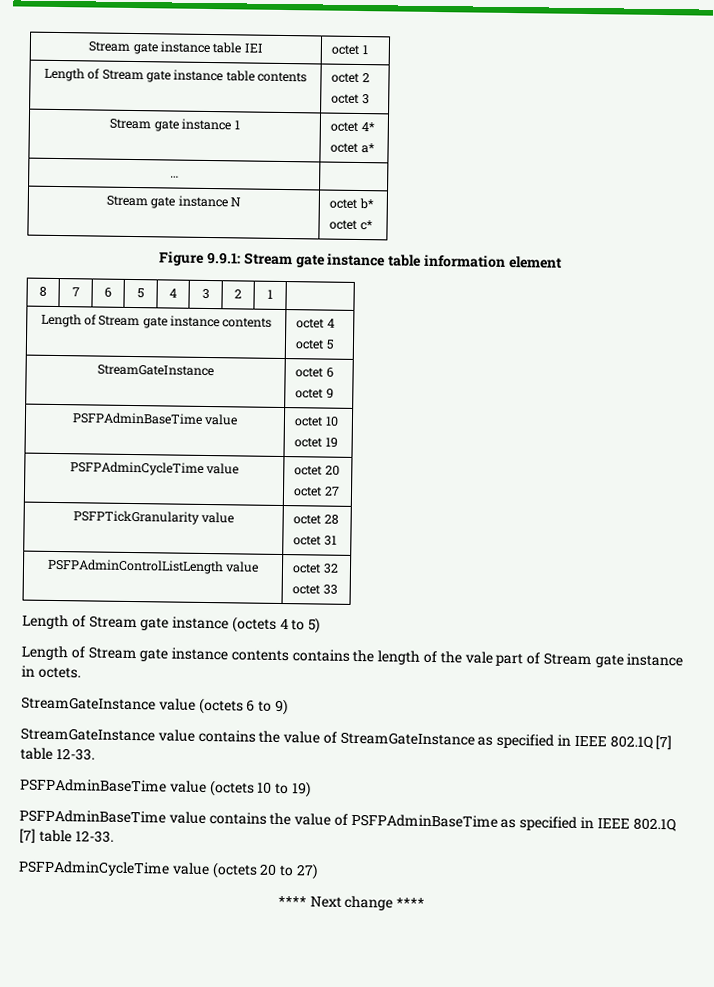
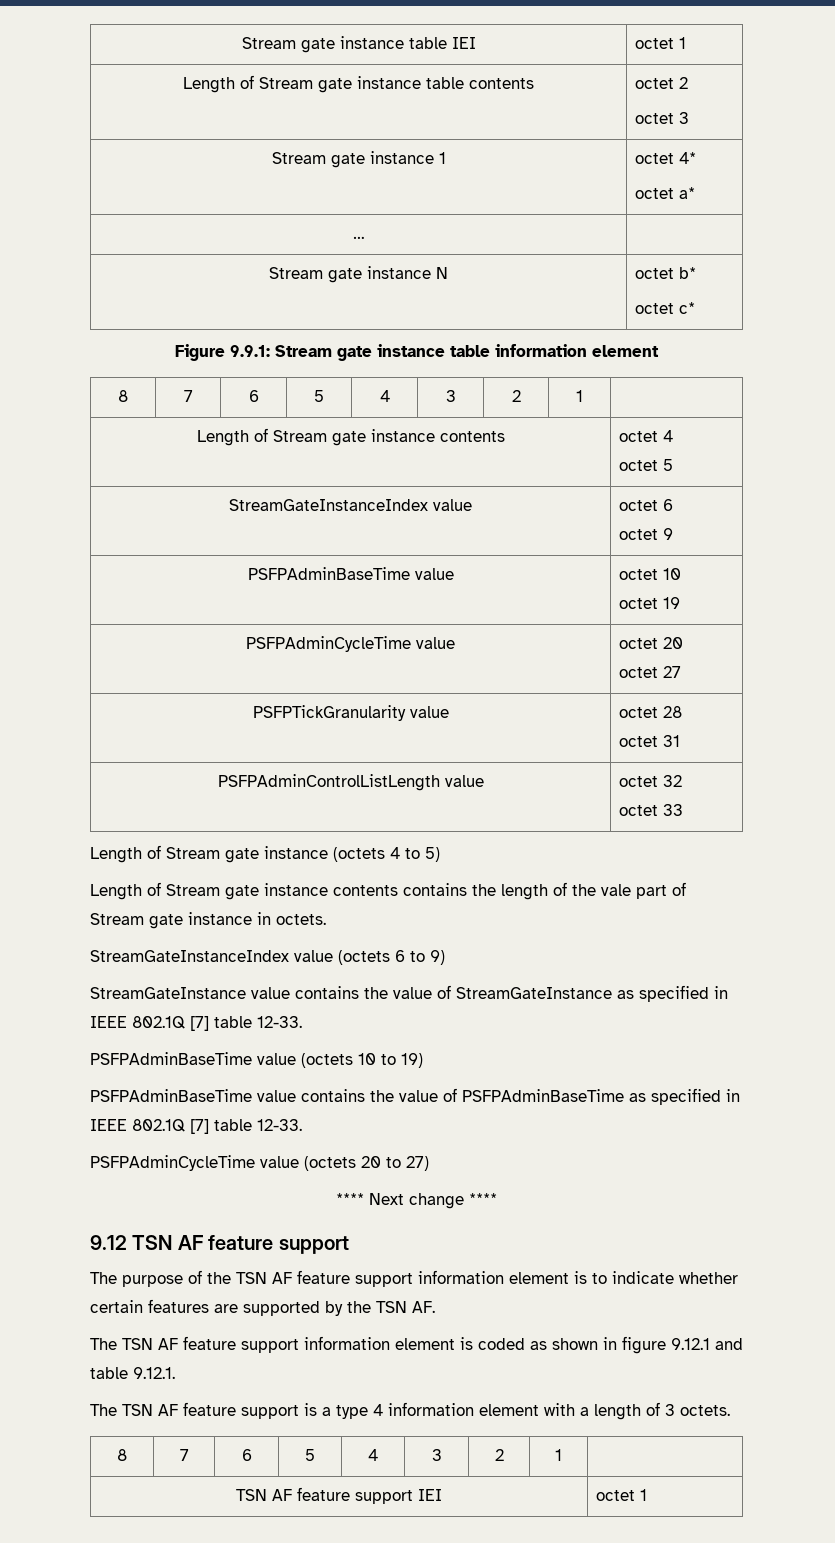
[97,364,214,377] StreamGateInstance -> [229,499,472,511] StreamGateInstanceIndex value
[21,696,156,711] StreamGateInstance -> [90,950,289,962] StreamGateInstanceIndex
(426, 902) none -> [90,1235,349,1254] [90,1270,738,1287] [90,1299,435,1316] [90,1336,743,1354] [90,1367,175,1379] [90,1402,730,1420] [117,1449,127,1461] [179,1449,189,1461] [241,1449,252,1461] [305,1449,315,1461] [368,1449,378,1461] [431,1449,442,1461] [494,1449,504,1461] [555,1449,562,1461] [236,1487,442,1504] [596,1489,648,1501] // 9.12 TSN AF feature support // The purpose of the TSN AF feature support information element is to indicate whether certain features are supported by the TSN AF. // The TSN AF feature support information element is coded as shown in figure 9.12.1 and table 9.12.1. // The TSN AF feature support is a type 4 information element with a length of 3 octets. // 8 | 7 | 6 | 5 | 4 | 3 | 2 | 1 | // TSN AF feature support IEI | octet 1

